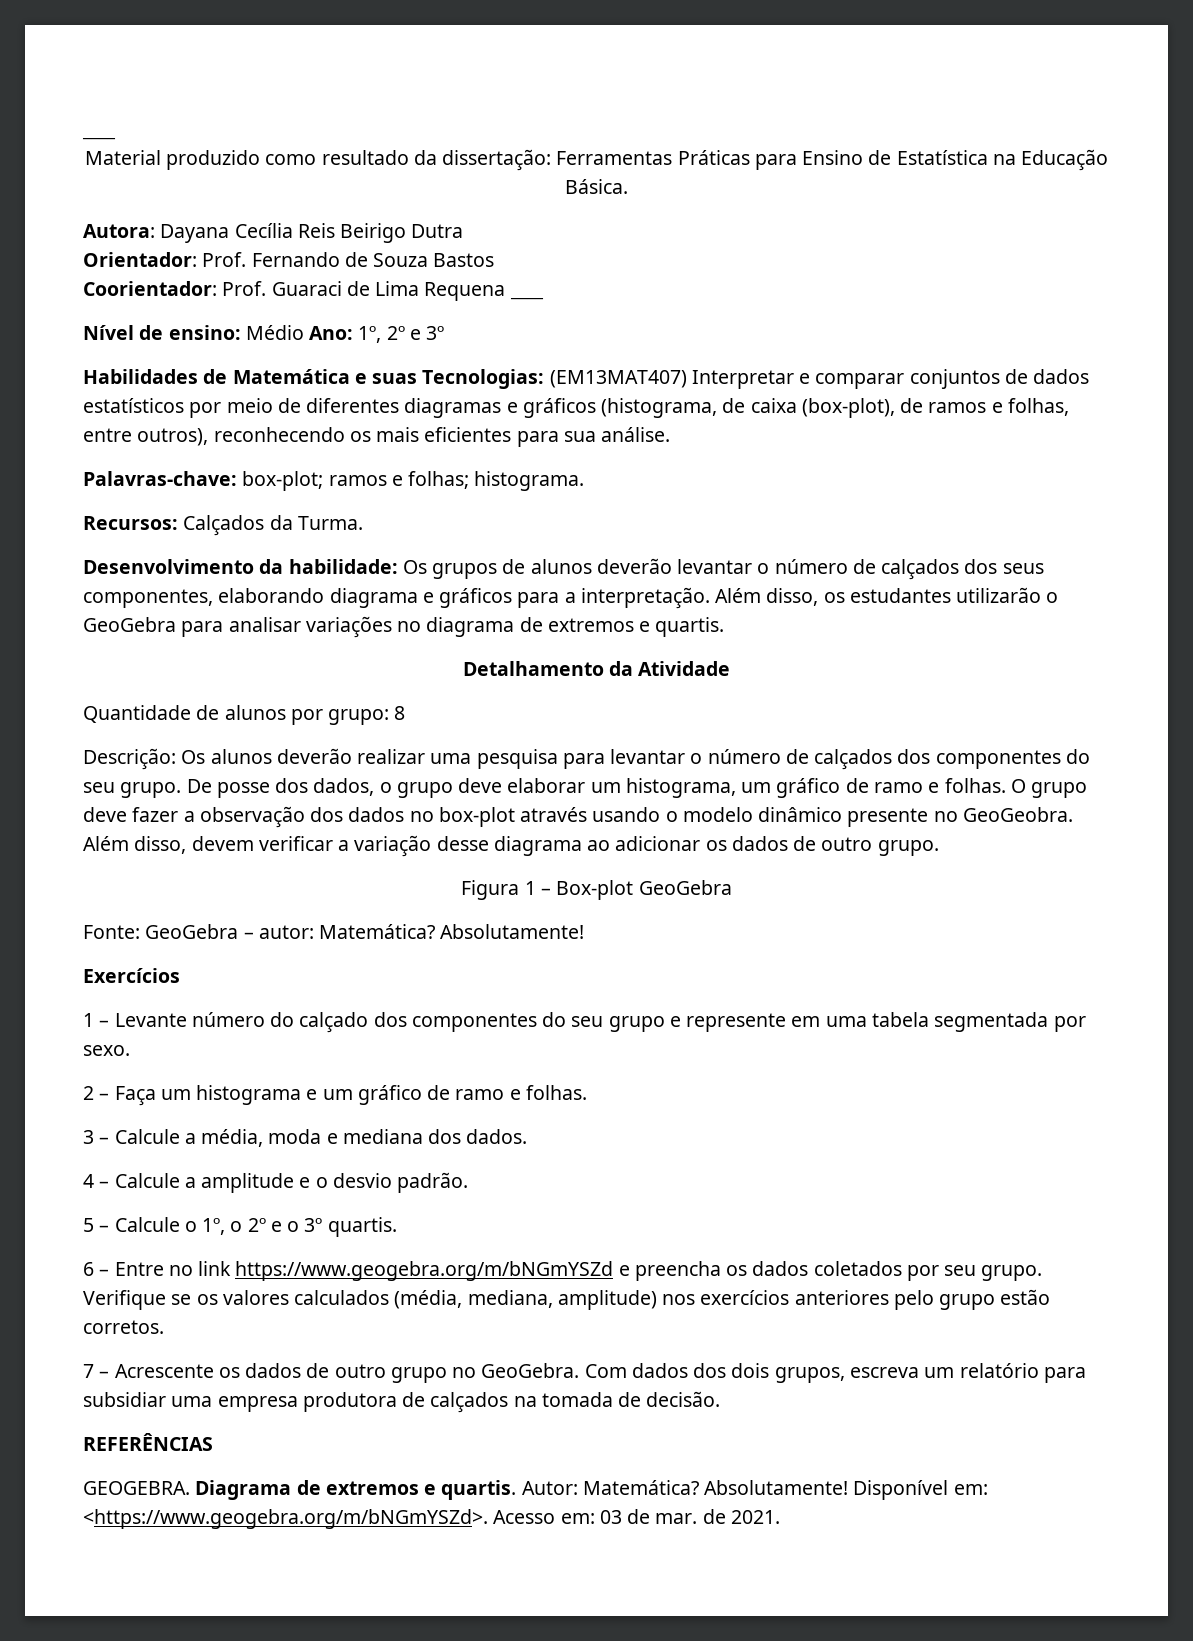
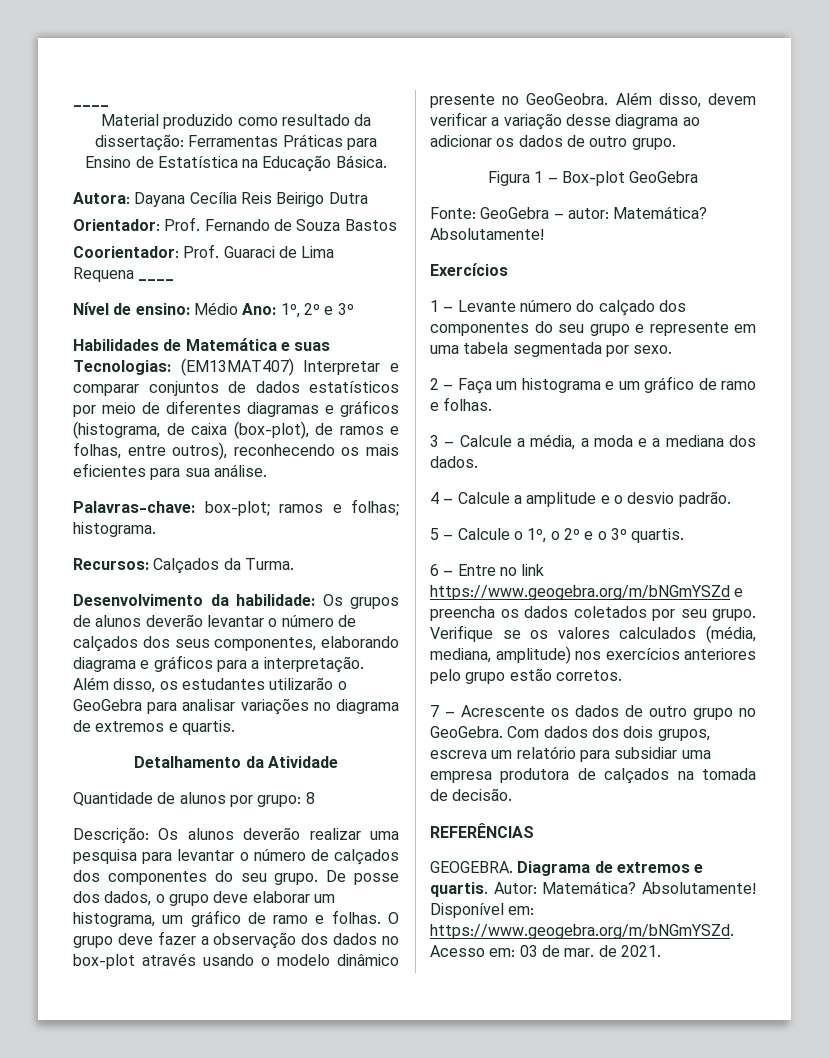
(264, 1138) none -> [580,438,589,447] a
(338, 1138) none -> [652,438,661,447] a
[83,1509,488,1529] <https://www.geogebra.org/m/bNGmYSZd>. -> [430,924,734,939] https://www.geogebra.org/m/bNGmYSZd.

